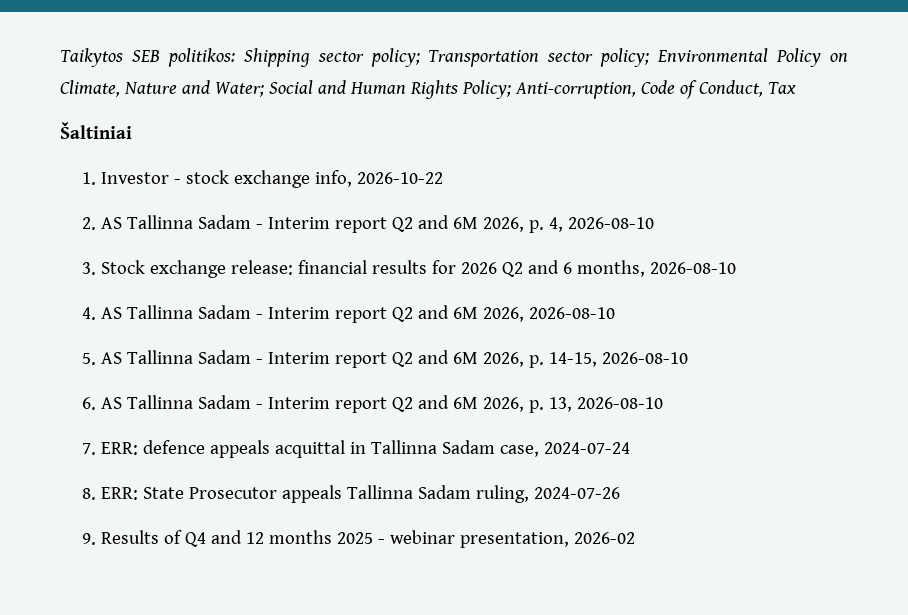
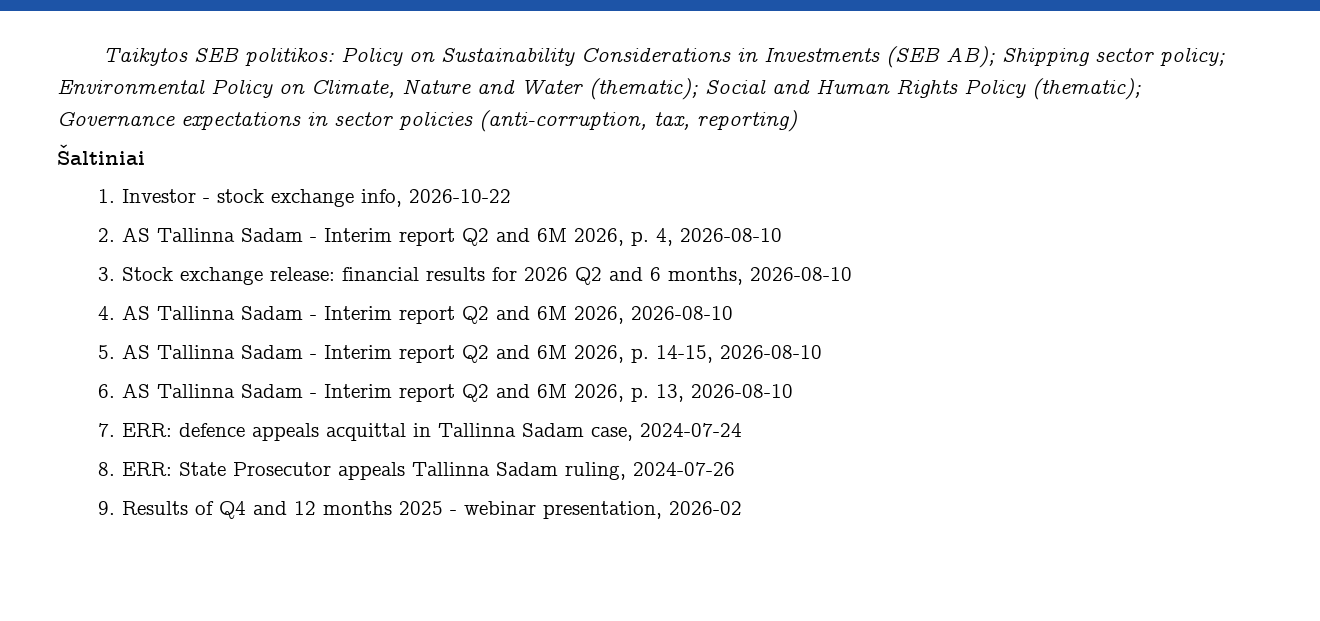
[243,48,540,67] Shipping sector policy; Transportation -> [340,46,1089,68] Policy on Sustainability Considerations in Investments (SEB AB); Shipping
[214,82,264,97] Water; -> [521,78,698,100] Water (thematic);
[461,80,796,99] Policy; Anti-corruption, Code of Conduct, Tax -> [964,78,1141,100] [57,110,797,132] Policy (thematic); Governance expectations in sector policies (anti-corruption, tax, reporting)

